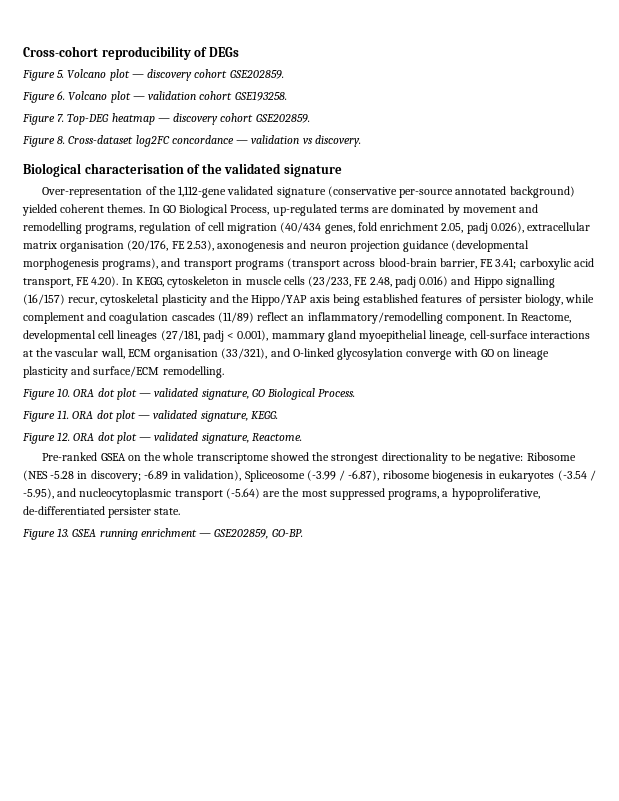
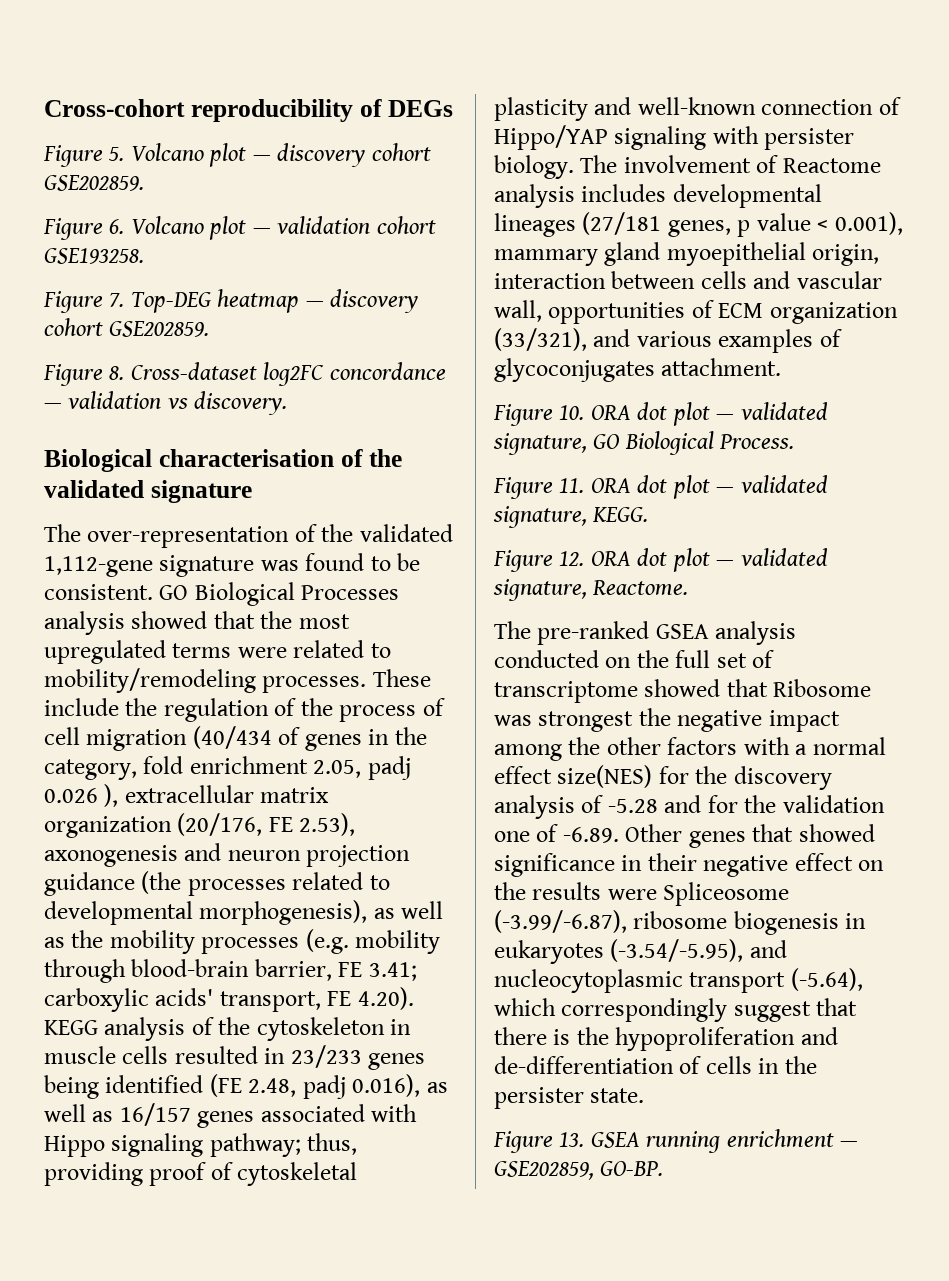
[42,186,575,198] [22,204,539,216] [23,222,355,234] Over-representation of the 1,112-gene validated signature (conservative per-source annotated background) yielded coherent themes. In GO Biological Process, up-regulated terms are dominated by movement and remodelling programs, regulation of cell migration (40/434 genes, -> [44,524,453,548] [44,553,421,577] [44,582,400,606] [44,611,350,635] [44,640,391,664] [44,668,431,693] [44,698,445,722] [44,726,427,751] [44,759,137,780] The over-representation of the validated 1,112-gene signature was found to be consistent. GO Biological Processes analysis showed that the most upregulated terms were related to mobility/remodeling processes. These include the regulation of the process of cell migration (40/434 of genes in the category,
[490,222,524,233] 0.026), -> [44,784,119,807] 0.026 ),
[60,241,125,252] organisation -> [44,816,172,838] organization
[451,240,530,252] [23,258,376,270] (developmental morphogenesis programs), and transport programs (transport across -> [141,871,390,896] [44,900,444,925] [44,929,441,954] [44,959,126,983] (the processes related to developmental morphogenesis), as well as the mobility processes (e.g. mobility through
[573,258,594,267] acid -> [155,988,214,1006] acids'
[121,276,555,288] [23,294,595,306] [23,312,572,324] [23,330,224,342] In KEGG, cytoskeleton in muscle cells (23/233, FE 2.48, padj 0.016) and Hippo signalling (16/157) recur, cytoskeletal plasticity and the Hippo/YAP axis being established features of persister biology, while complement and coagulation cascades (11/89) reflect an inflammatory/remodelling component. In Reactome, developmental cell lineages (27/181, padj -> [44,1017,412,1041] [44,1045,426,1070] [44,1074,448,1099] [44,1103,418,1128] [44,1133,358,1157] [44,1162,358,1186] [494,97,901,121] [494,125,855,150] [494,155,881,179] [494,184,822,208] [494,212,811,237] KEGG analysis of the cytoskeleton in muscle cells resulted in 23/233 genes being identified (FE 2.48, padj 0.016), as well as 16/157 genes associated with Hippo signaling pathway; thus, providing proof of cytoskeletal plasticity and well-known connection of Hippo/YAP signaling with persister biology. The involvement of Reactome analysis includes developmental lineages (27/181 genes, p value
[429,330,590,342] [23,348,550,360] [23,366,224,378] lineage, cell-surface interactions at the vascular wall, ECM organisation (33/321), and O-linked glycosylation converge with GO on lineage plasticity and surface/ECM remodelling. -> [812,244,880,266] [494,271,882,289] [494,300,898,324] [494,328,842,353] [494,358,782,382] origin, interaction between cells and vascular wall, opportunities of ECM organization (33/321), and various examples of glycoconjugates attachment.
[42,452,576,464] [23,470,596,482] [23,488,540,500] [23,506,105,515] Pre-ranked GSEA on the whole transcriptome showed the strongest directionality to be negative: Ribosome (NES -5.28 in discovery; -6.89 in validation), Spliceosome (-3.99 / -6.87), ribosome biogenesis in eukaryotes (-3.54 / -5.95), and nucleocytoplasmic transport (-5.64) are the most suppressed programs, a hypoproliferative, de-differentiated -> [494,621,797,645] [494,650,775,668] [494,679,872,703] [494,708,840,732] [494,737,886,761] [494,765,832,790] [494,795,885,819] [494,824,875,848] [494,853,885,877] [494,882,790,906] [494,910,867,935] [494,939,787,964] [494,968,863,993] [494,998,858,1022] [494,1027,838,1051] [494,1056,817,1074] The pre-ranked GSEA analysis conducted on the full set of transcriptome showed that Ribosome was strongest the negative impact among the other factors with a normal effect size(NES) for the discovery analysis of -5.28 and for the validation one of -6.89. Other genes that showed significance in their negative effect on the results were Spliceosome (-3.99/-6.87), ribosome biogenesis in eukaryotes (-3.54/-5.95), and nucleocytoplasmic transport (-5.64), which correspondingly suggest that there is the hypoproliferation and de-differentiation of cells in the

